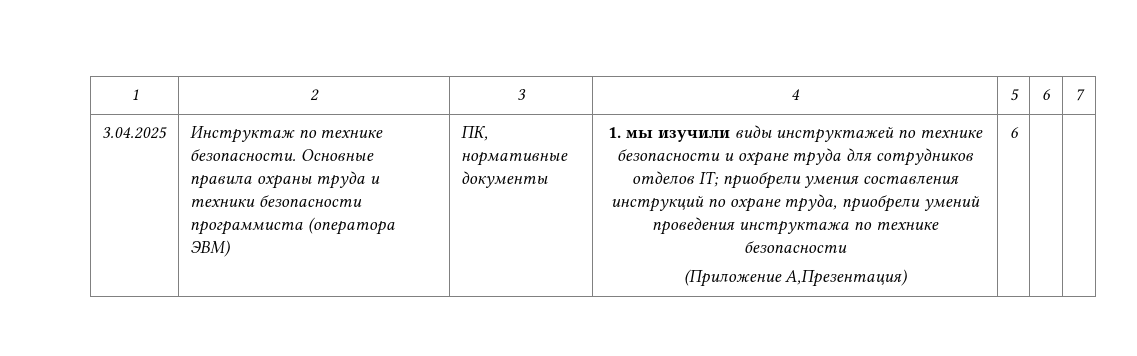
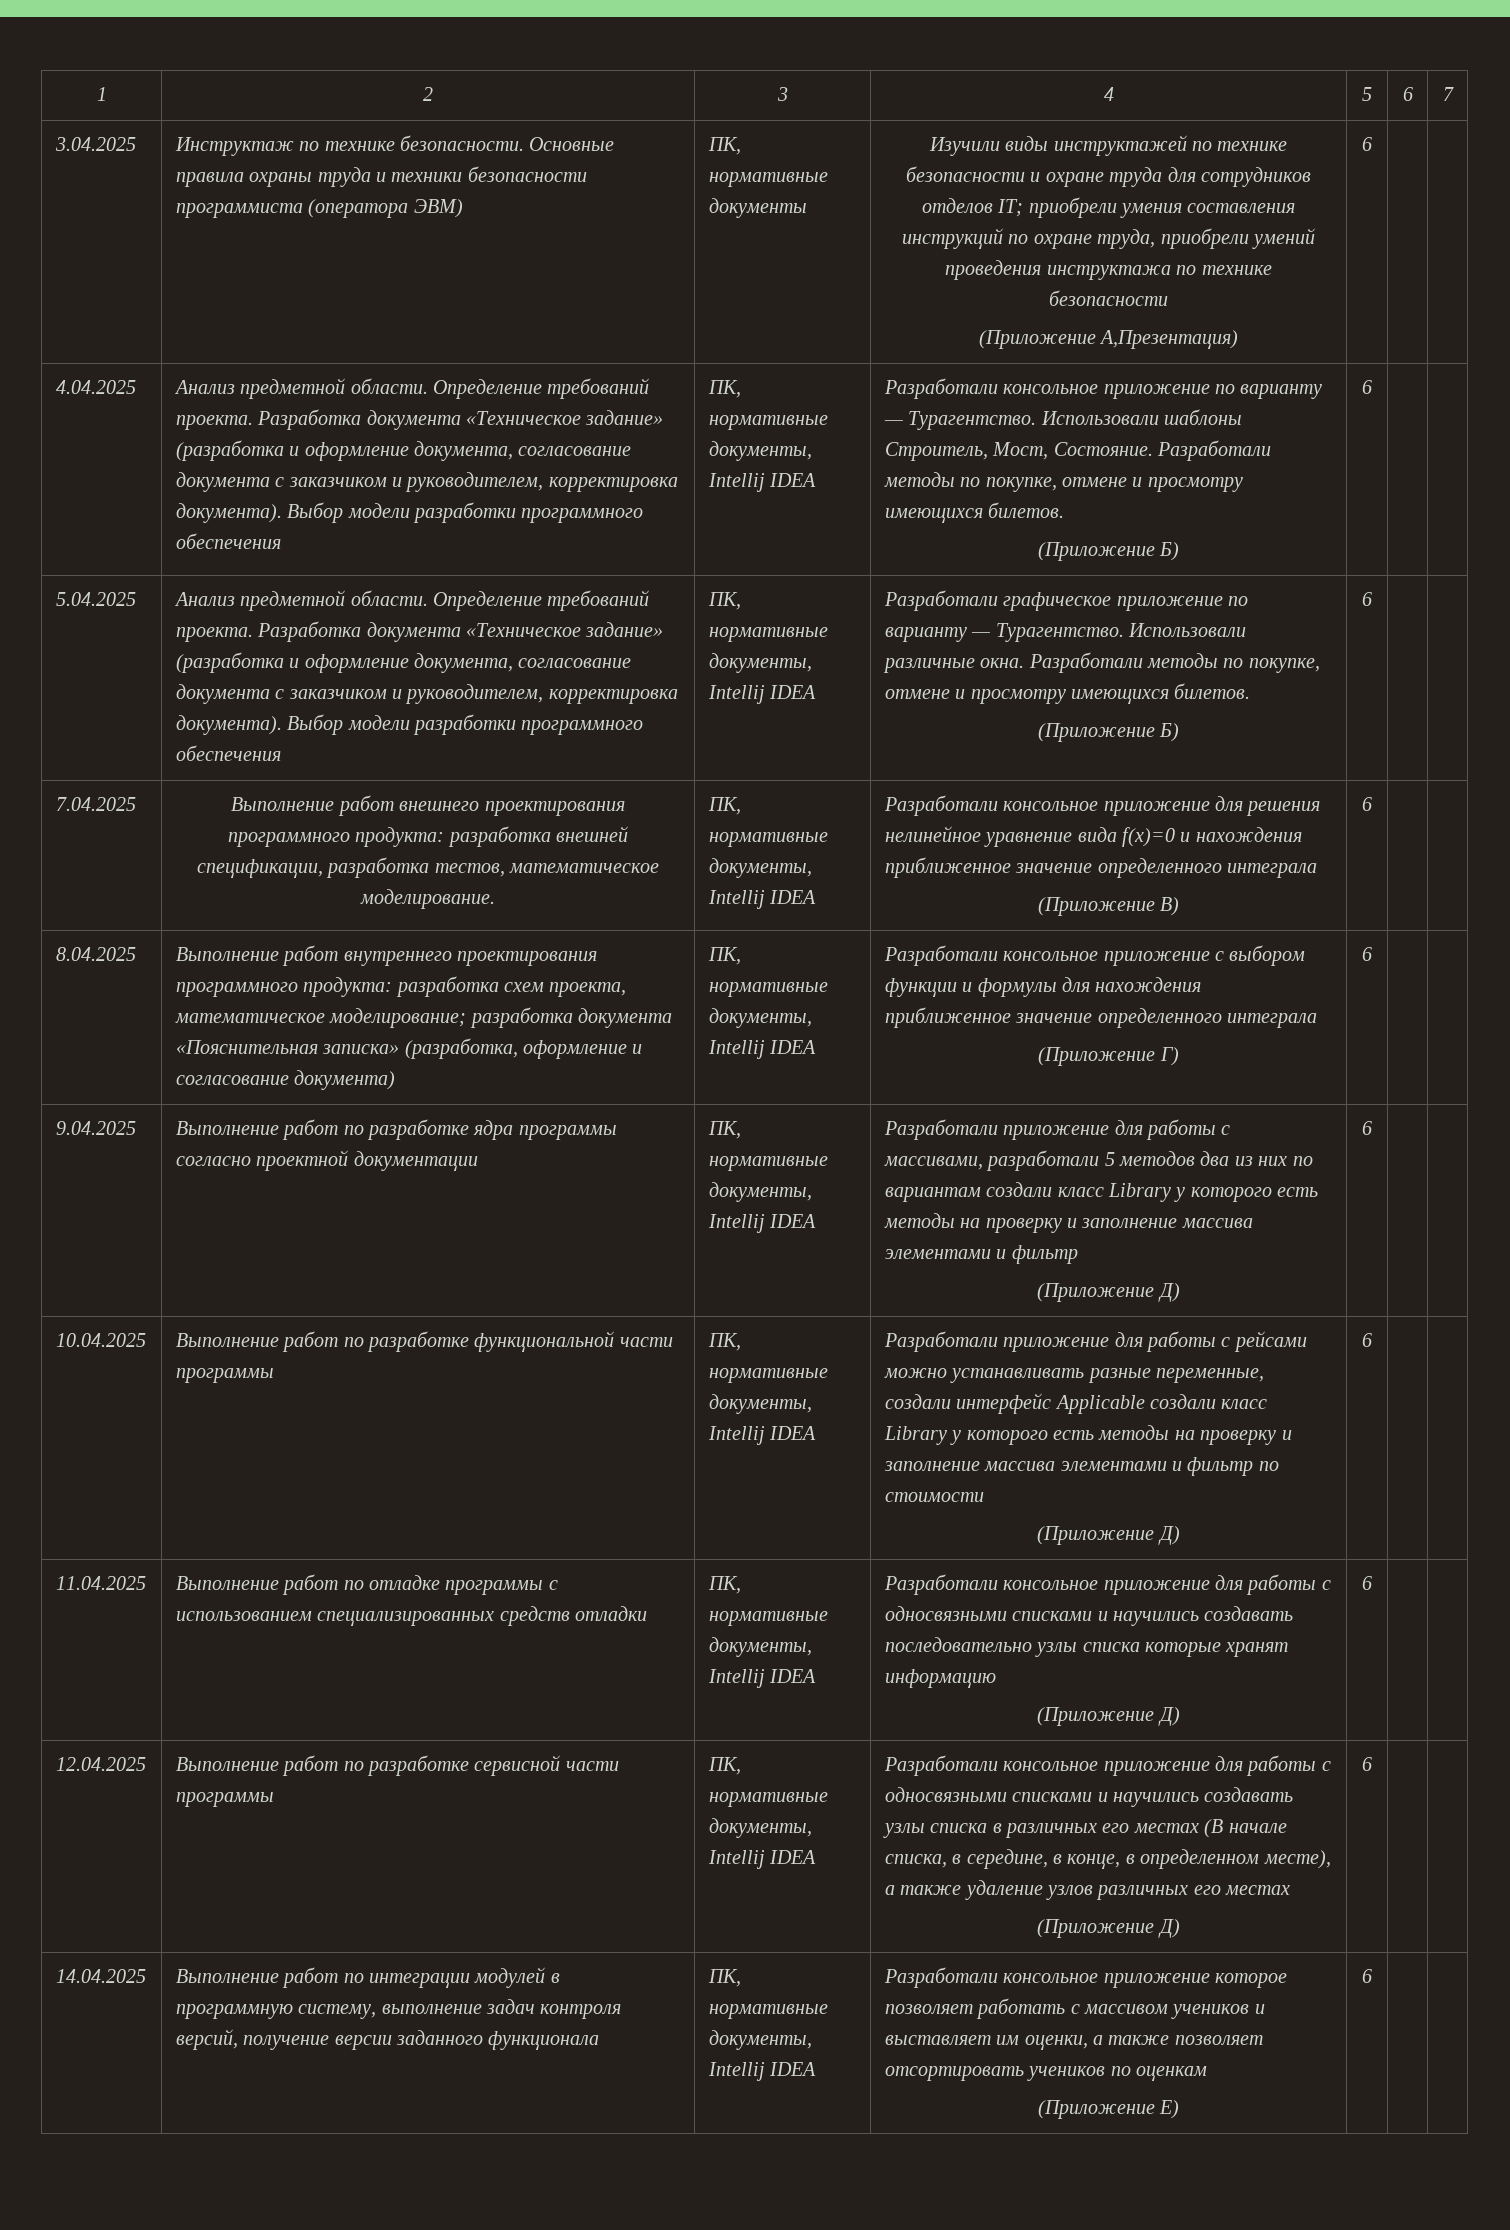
[608,127,730,142] 1. мы изучили -> [928,137,1000,156] Изучили
(1019, 132) none -> [55,380,136,394] [173,378,650,399] [175,409,664,430] [175,440,632,461] [175,472,678,492] [175,502,644,523] [175,533,281,549] [707,380,741,398] [708,415,828,430] [708,441,812,461] [707,473,817,492] [883,378,1323,399] [883,409,1242,430] [884,440,1271,461] [883,472,1243,492] [884,502,1065,523] [1037,542,1180,561] [1362,380,1372,394] [55,592,136,606] [173,590,650,611] [175,621,664,642] [175,652,632,673] [175,684,678,704] [175,714,644,735] [175,745,281,761] [707,592,741,610] [708,627,828,642] [708,653,812,673] [707,685,817,704] [883,590,1248,611] [884,623,1246,642] [882,652,1320,673] [884,683,1251,704] [1037,723,1180,742] [1362,592,1372,606] [55,797,136,811] [231,795,625,816] [227,826,629,847] [196,857,660,878] [360,889,496,909] [707,797,741,815] [708,832,828,847] [708,858,812,878] [707,890,817,909] [883,795,1321,816] [884,826,1302,847] [884,857,1317,878] [1037,897,1180,916] [1362,797,1372,811] [55,947,136,961] [175,945,597,966] [175,976,627,997] [174,1007,672,1028] [175,1038,643,1059] [175,1070,396,1090] [707,947,741,965] [708,982,828,997] [708,1008,812,1028] [707,1040,817,1059] [883,945,1306,966] [884,977,1202,997] [884,1007,1317,1028] [1038,1047,1179,1066] [1362,947,1372,961] [55,1121,136,1135] [175,1119,617,1140] [175,1150,478,1171] [707,1121,741,1139] [708,1156,828,1171] [708,1182,812,1202] [707,1214,817,1233] [883,1119,1231,1140] [883,1150,1313,1171] [884,1182,1319,1202] [883,1213,1253,1233] [884,1245,1078,1264] [1037,1283,1180,1302] [1362,1121,1372,1135] [55,1333,146,1347] [175,1331,673,1352] [175,1368,274,1383] [707,1333,741,1351] [708,1368,828,1383] [708,1394,812,1414] [707,1426,817,1445] [883,1331,1307,1352] [883,1368,1264,1383] [884,1393,1268,1414] [883,1425,1292,1445] [883,1457,1279,1476] [884,1492,984,1502] [1037,1526,1180,1545] [1362,1333,1372,1347] [55,1576,146,1590] [175,1574,558,1595] [175,1606,647,1626] [707,1576,741,1594] [708,1611,828,1626] [708,1637,812,1657] [707,1669,817,1688] [883,1574,1331,1595] [884,1606,1294,1626] [884,1637,1289,1657] [884,1669,996,1688] [1037,1707,1180,1726] [1362,1576,1372,1590] [55,1757,146,1771] [175,1755,619,1776] [175,1792,274,1807] [707,1757,741,1775] [708,1792,828,1807] [708,1818,812,1838] [707,1850,817,1869] [883,1755,1331,1776] [884,1787,1294,1807] [882,1819,1287,1838] [884,1849,1331,1869] [884,1880,1291,1900] [1037,1919,1180,1938] [1362,1757,1372,1771] [55,1969,146,1983] [175,1967,560,1988] [175,1999,622,2019] [175,2029,600,2050] [707,1969,741,1987] [708,2004,828,2019] [708,2030,812,2050] [707,2062,817,2081] [883,1967,1287,1988] [884,1998,1265,2019] [884,2035,1263,2050] [884,2066,1207,2081] [1037,2100,1180,2119] [1362,1969,1372,1983] // 4.04.2025 | Анализ предметной области. Определение требований проекта. Разработка документа «Техническое задание» (разработка и оформление документа, согласование документа с заказчиком и руководителем, корректировка документа). Выбор модели разработки программного обеспечения | ПК, нормативные документы, Intellij IDEA | Разработали консольное приложение по варианту — Турагентство. Использовали шаблоны Строитель, Мост, Состояние. Разработали методы по покупке, отмене и просмотру имеющихся билетов. // (Приложение Б) | 6 | | // 5.04.2025 | Анализ предметной области. Определение требований проекта. Разработка документа «Техническое задание» (разработка и оформление документа, согласование документа с заказчиком и руководителем, корректировка документа). Выбор модели разработки программного обеспечения | ПК, нормативные документы, Intellij IDEA | Разработали графическое приложение по варианту — Турагентство. Использовали различные окна. Разработали методы по покупке, отмене и просмотру имеющихся билетов. // (Приложение Б) | 6 | | // 7.04.2025 | Выполнение работ внешнего проектирования программного продукта: разработка внешней спецификации, разработка тестов, математическое моделирование. | ПК, нормативные документы, Intellij IDEA | Разработали консольное приложение для решения нелинейное уравнение вида f(x)=0 и нахождения приближенное значение определенного интеграла // (Приложение В) | 6 | | // 8.04.2025 | Выполнение работ внутреннего проектирования программного продукта: разработка схем проекта, математическое моделирование; разработка документа «Пояснительная записка» (разработка, оформление и согласование документа) | ПК, нормативные документы, Intellij IDEA | Разработали консольное приложение с выбором функции и формулы для нахождения приближенное значение определенного интеграла // (Приложение Г) | 6 | | // 9.04.2025 | Выполнение работ по разработке ядра программы согласно проектной документации | ПК, нормативные документы, Intellij IDEA | Разработали приложение для работы с массивами, разработали 5 методов два из них по вариантам создали класс Library у которого есть методы на проверку и заполнение массива элементами и фильтр // (Приложение Д) | 6 | | // 10.04.2025 | Выполнение работ по разработке функциональной части программы | ПК, нормативные документы, Intellij IDEA | Разработали приложение для работы с рейсами можно устанавливать разные переменные, создали интерфейс Applicable создали класс Library у которого есть методы на проверку и заполнение массива элементами и фильтр по стоимости // (Приложение Д) | 6 | | // 11.04.2025 | Выполнение работ по отладке программы с использованием специализированных средств отладки | ПК, нормативные документы, Intellij IDEA | Разработали консольное приложение для работы с односвязными списками и научились создавать последовательно узлы списка которые хранят информацию // (Приложение Д) | 6 | | // 12.04.2025 | Выполнение работ по разработке сервисной части программы | ПК, нормативные документы, Intellij IDEA | Разработали консольное приложение для работы с односвязными списками и научились создавать узлы списка в различных его местах (В начале списка, в середине, в конце, в определенном месте), а также удаление узлов различных его местах // (Приложение Д) | 6 | | // 14.04.2025 | Выполнение работ по интеграции модулей в программную систему, выполнение задач контроля версий, получение версии заданного функционала | ПК, нормативные документы, Intellij IDEA | Разработали консольное приложение которое позволяет работать с массивом учеников и выставляет им оценки, а также позволяет отсортировать учеников по оценкам // (Приложение Е) | 6 | |

